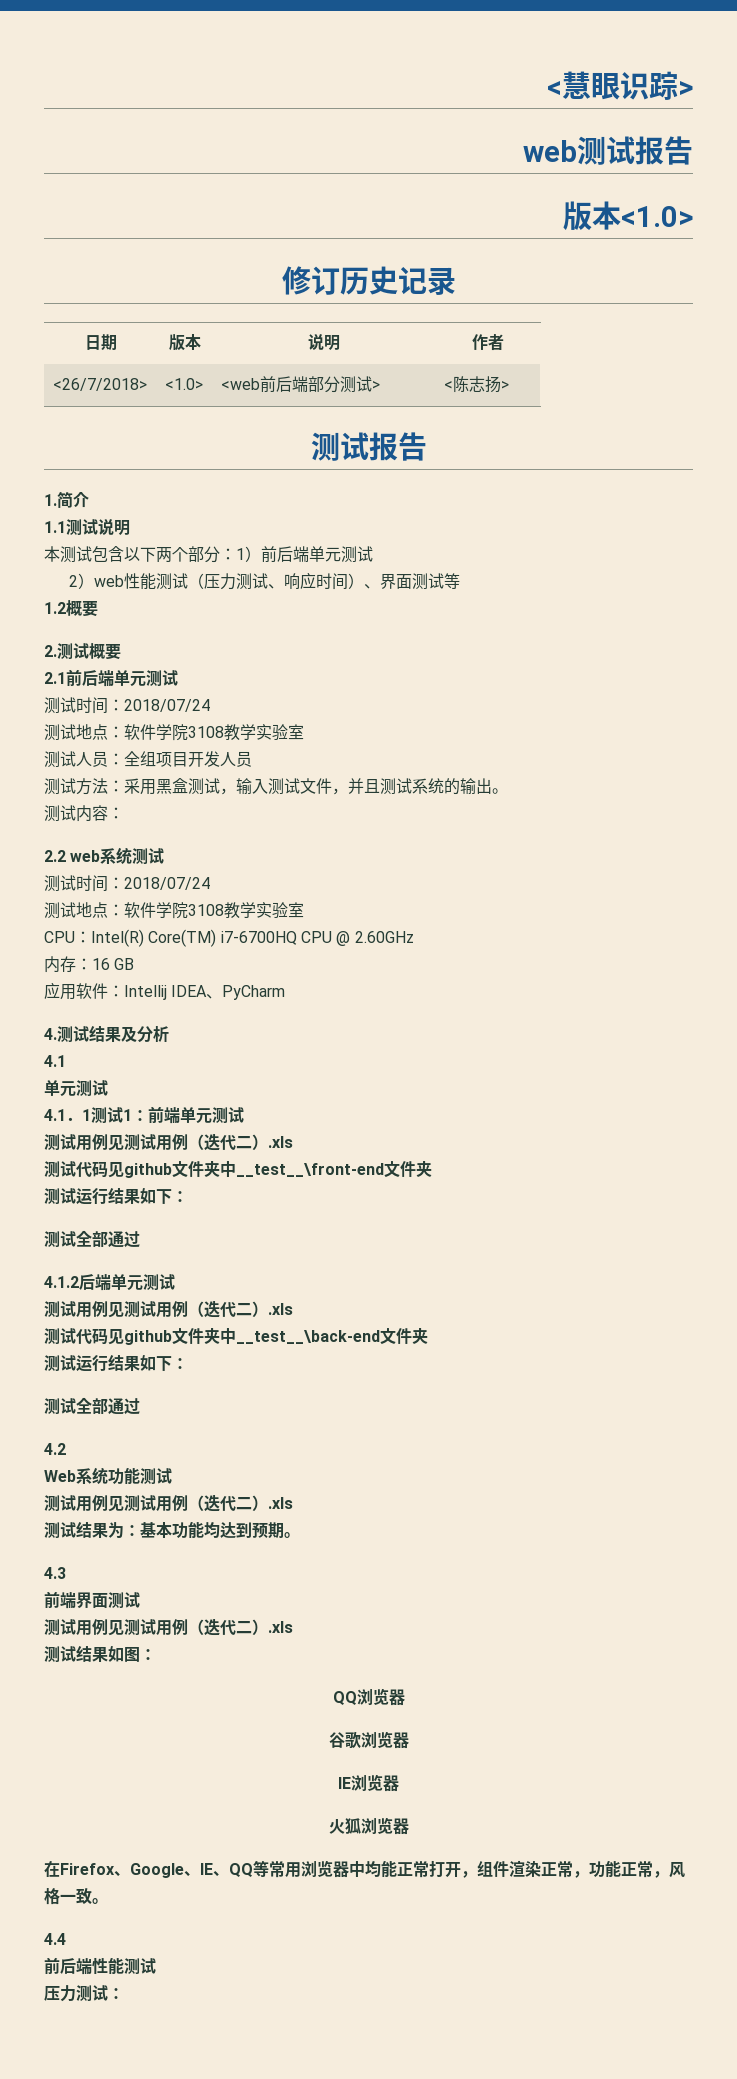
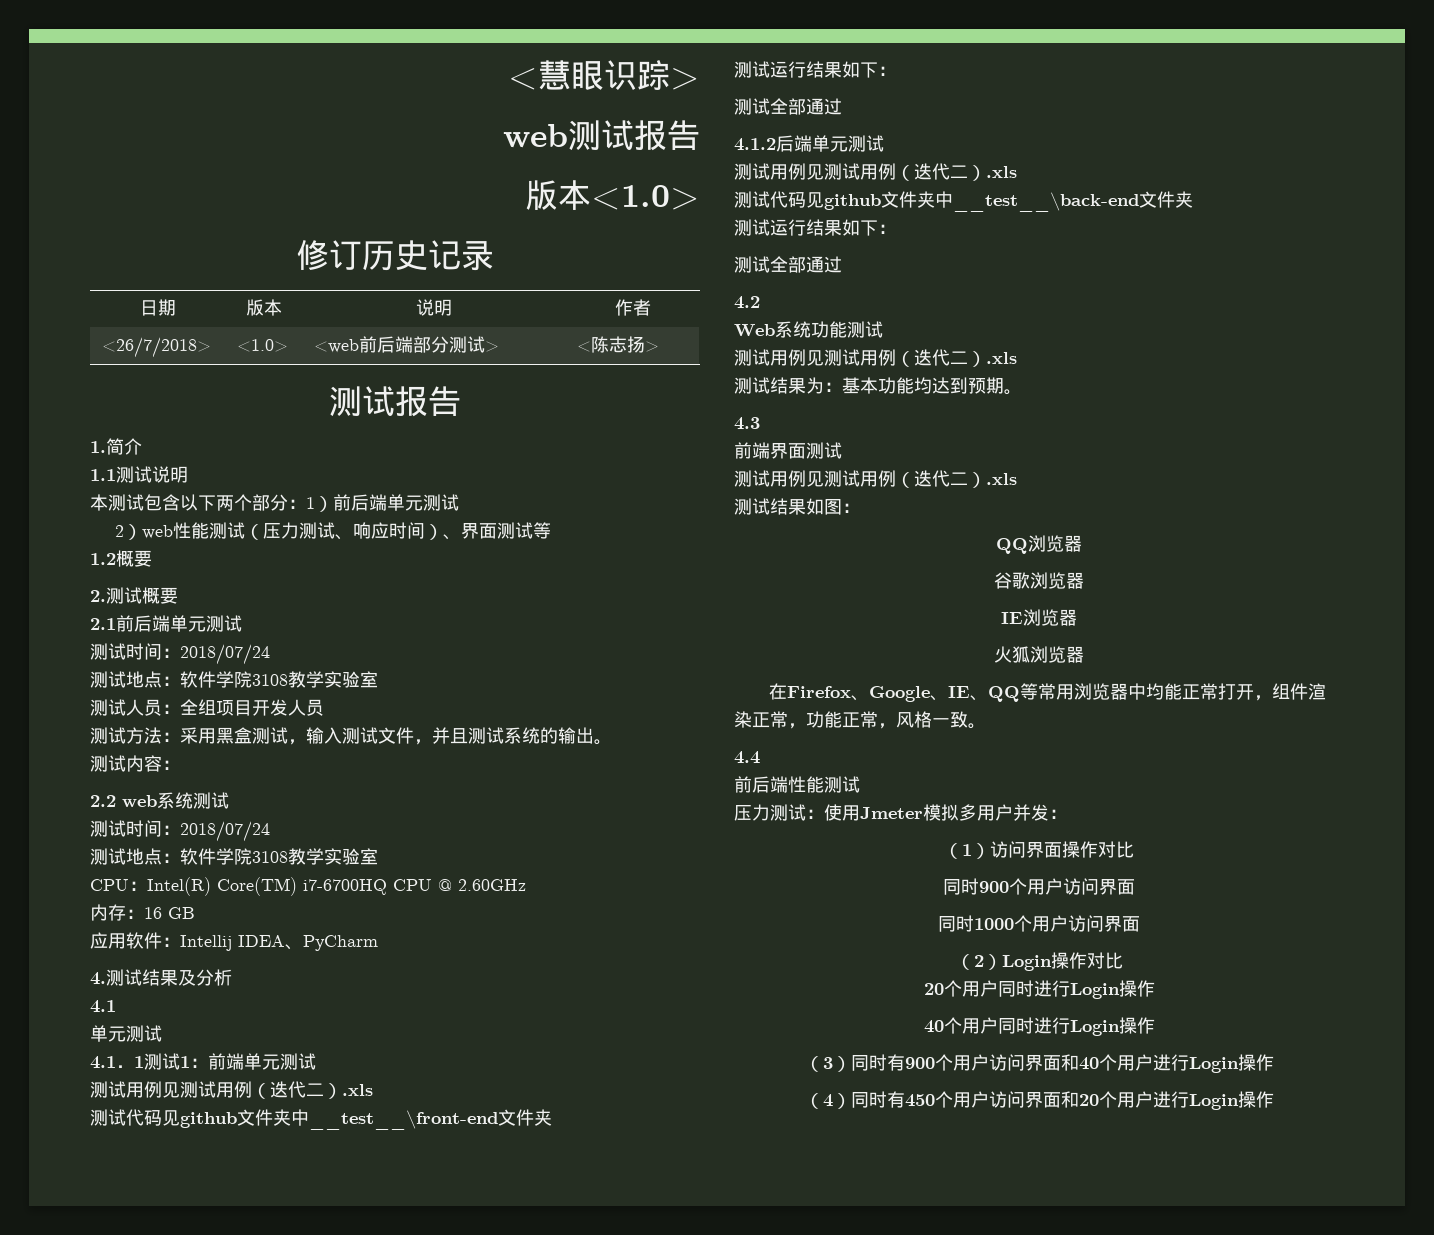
(124, 1993) none -> [824,804,1067,821] [944,841,1134,859] [943,878,1135,895] [938,915,1140,932] [955,952,1123,971] [923,980,1155,999] [923,1017,1155,1036] [804,1054,1274,1073] [804,1091,1274,1110] 使用Jmeter模拟多用户并发： // （1）访问界面操作对比 // 同时900个用户访问界面 // 同时1000个用户访问界面 // （2）Login操作对比 // 20个用户同时进行Login操作 // 40个用户同时进行Login操作 // （3）同时有900个用户访问界面和40个用户进行Login操作 // （4）同时有450个用户访问界面和20个用户进行Login操作

